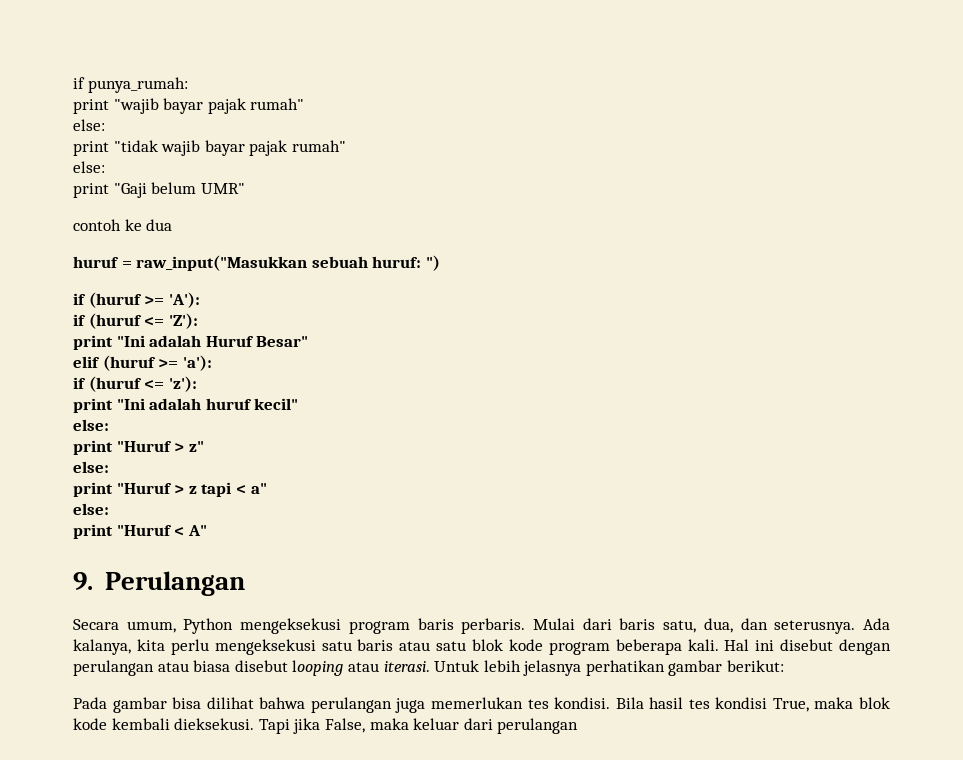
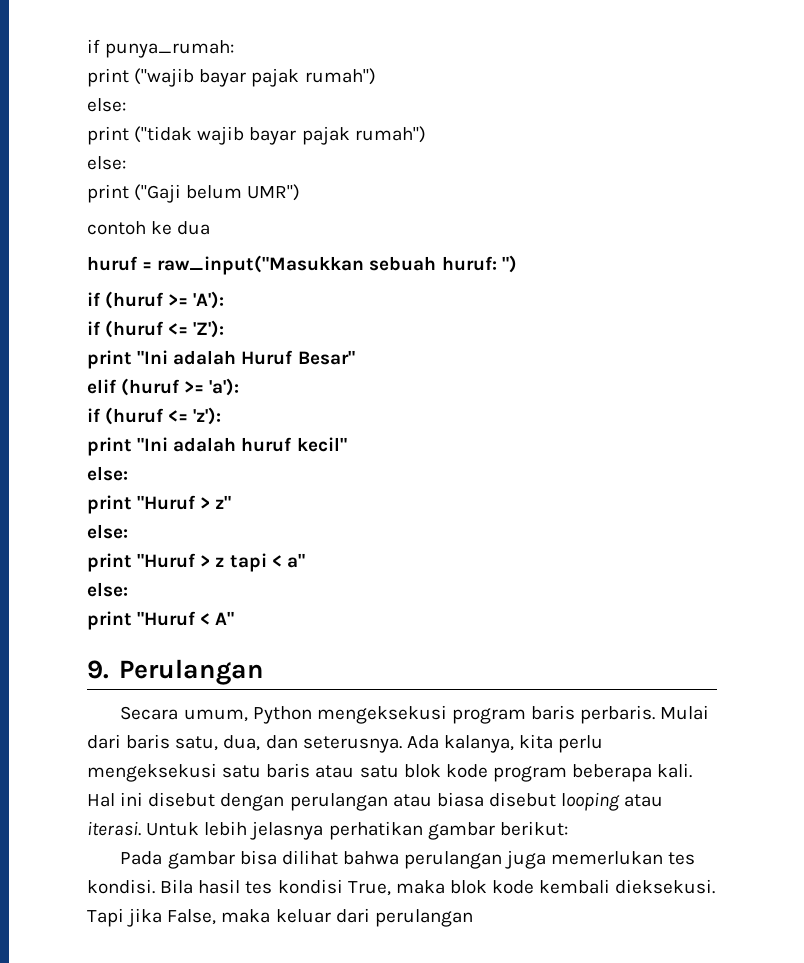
[113,98,305,114] [73,119,105,131] [73,140,158,156] "wajib bayar pajak rumah" // else: // print "tidak -> [134,68,376,87] [87,98,126,112] [87,126,193,145] ("wajib bayar pajak rumah") // else: // print ("tidak
[291,140,346,152] [73,161,105,173] [73,182,245,198] rumah" // else: // print "Gaji belum UMR" -> [354,126,426,143] [87,156,126,170] [87,184,301,203] rumah") // else: // print ("Gaji belum UMR")

